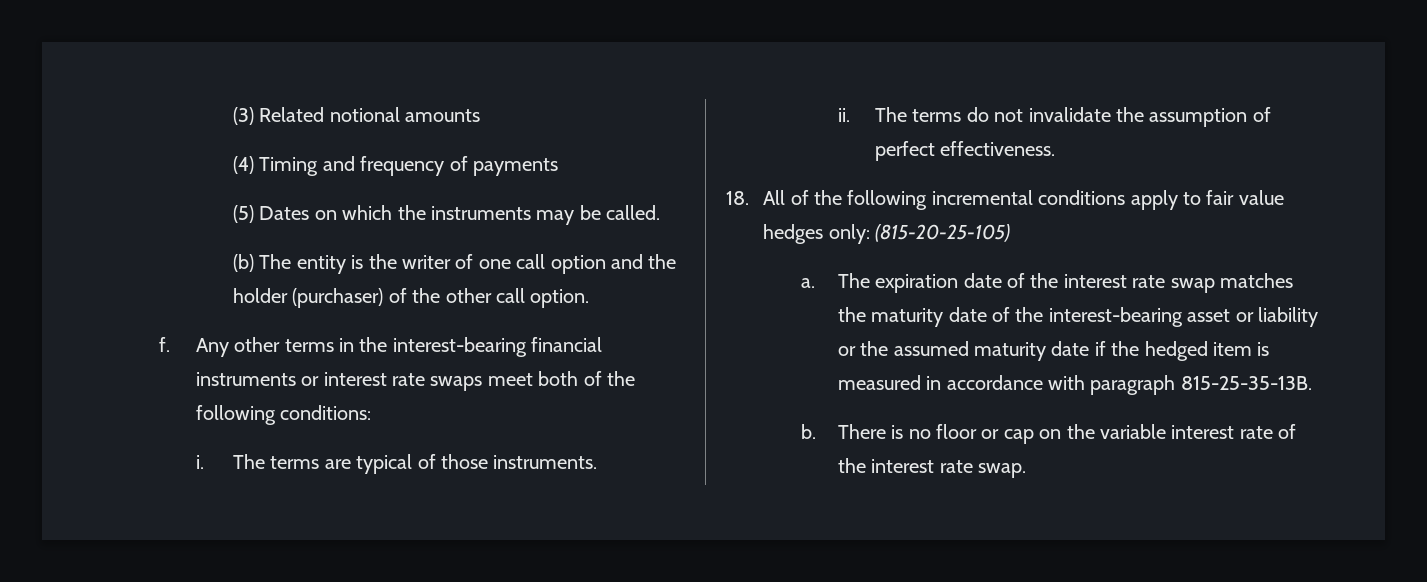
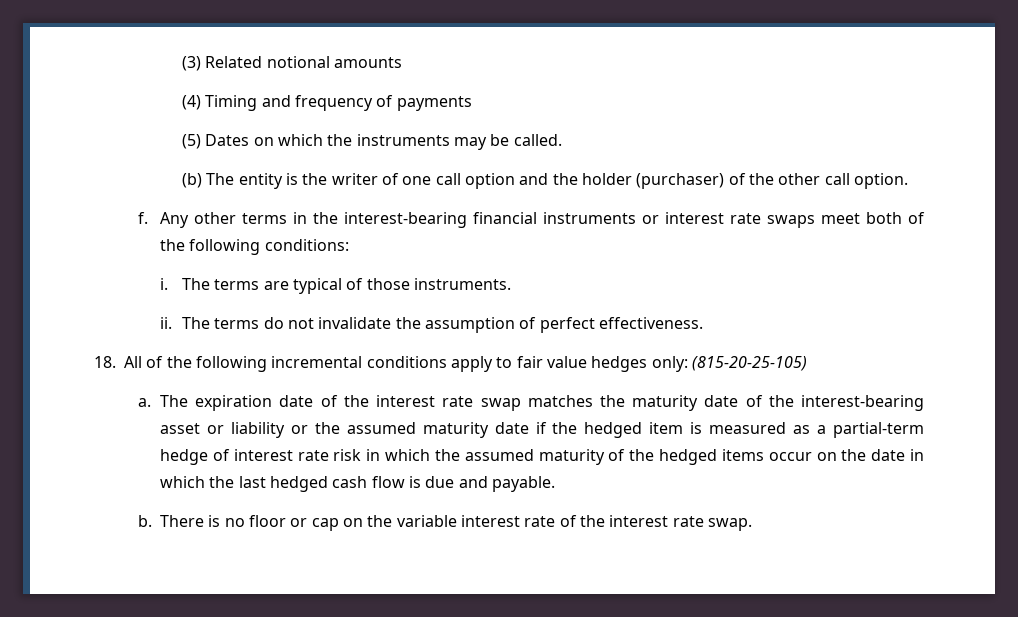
[926,375,1312,395] in accordance with paragraph 815-25-35-13B. -> [793,422,924,438] [160,449,924,465] [160,476,555,492] as a partial-term hedge of interest rate risk in which the assumed maturity of the hedged items occur on the date in which the last hedged cash flow is due and payable.

